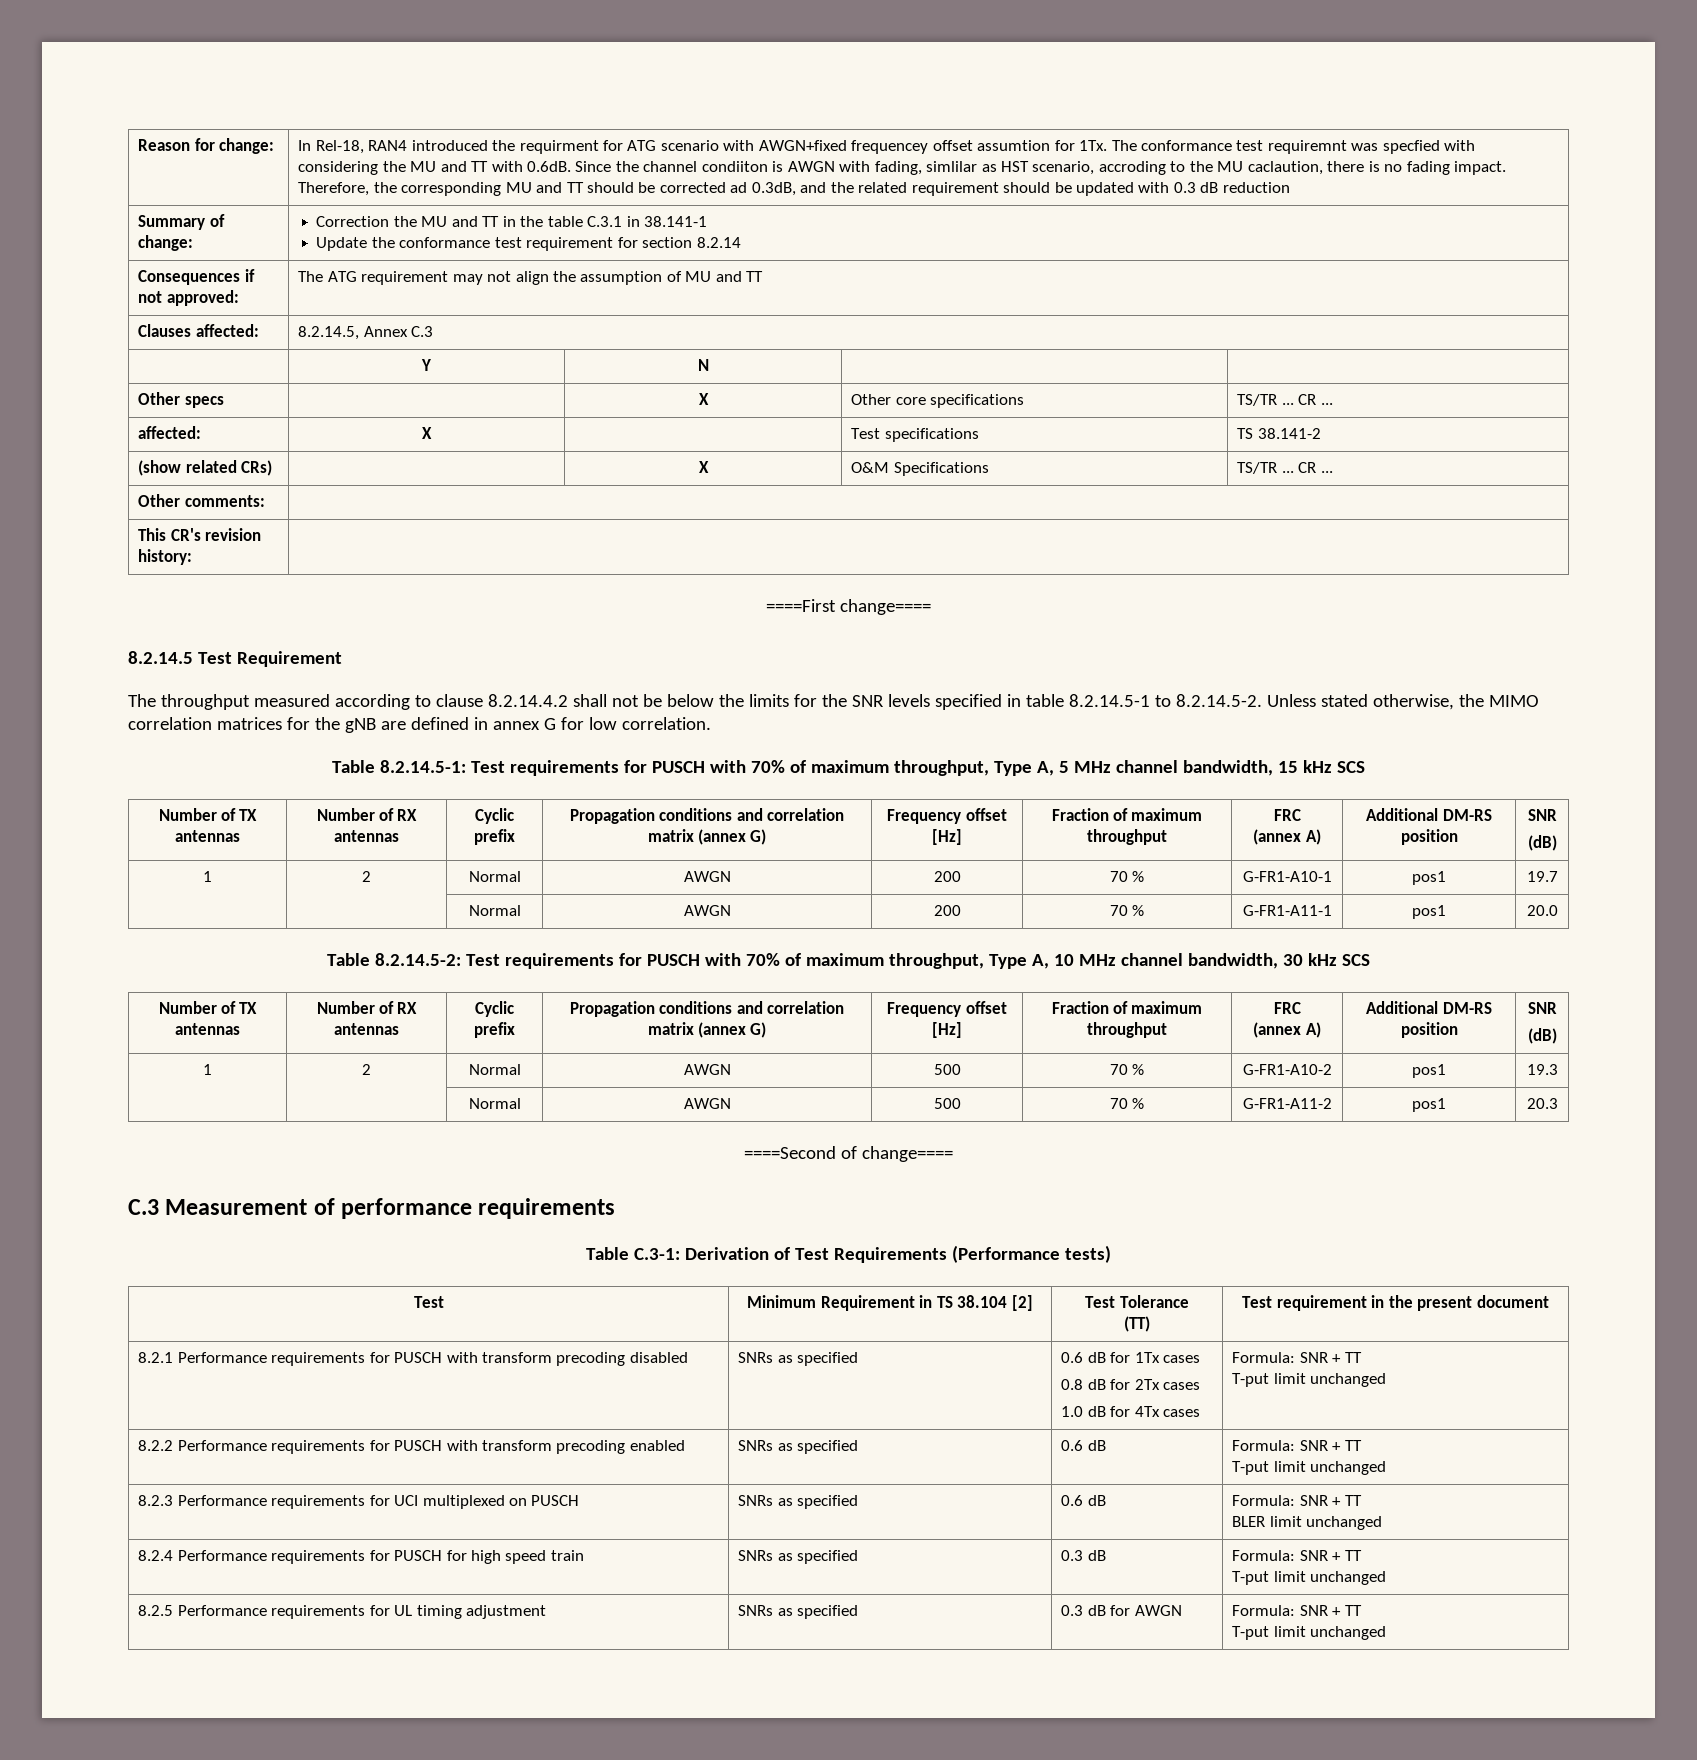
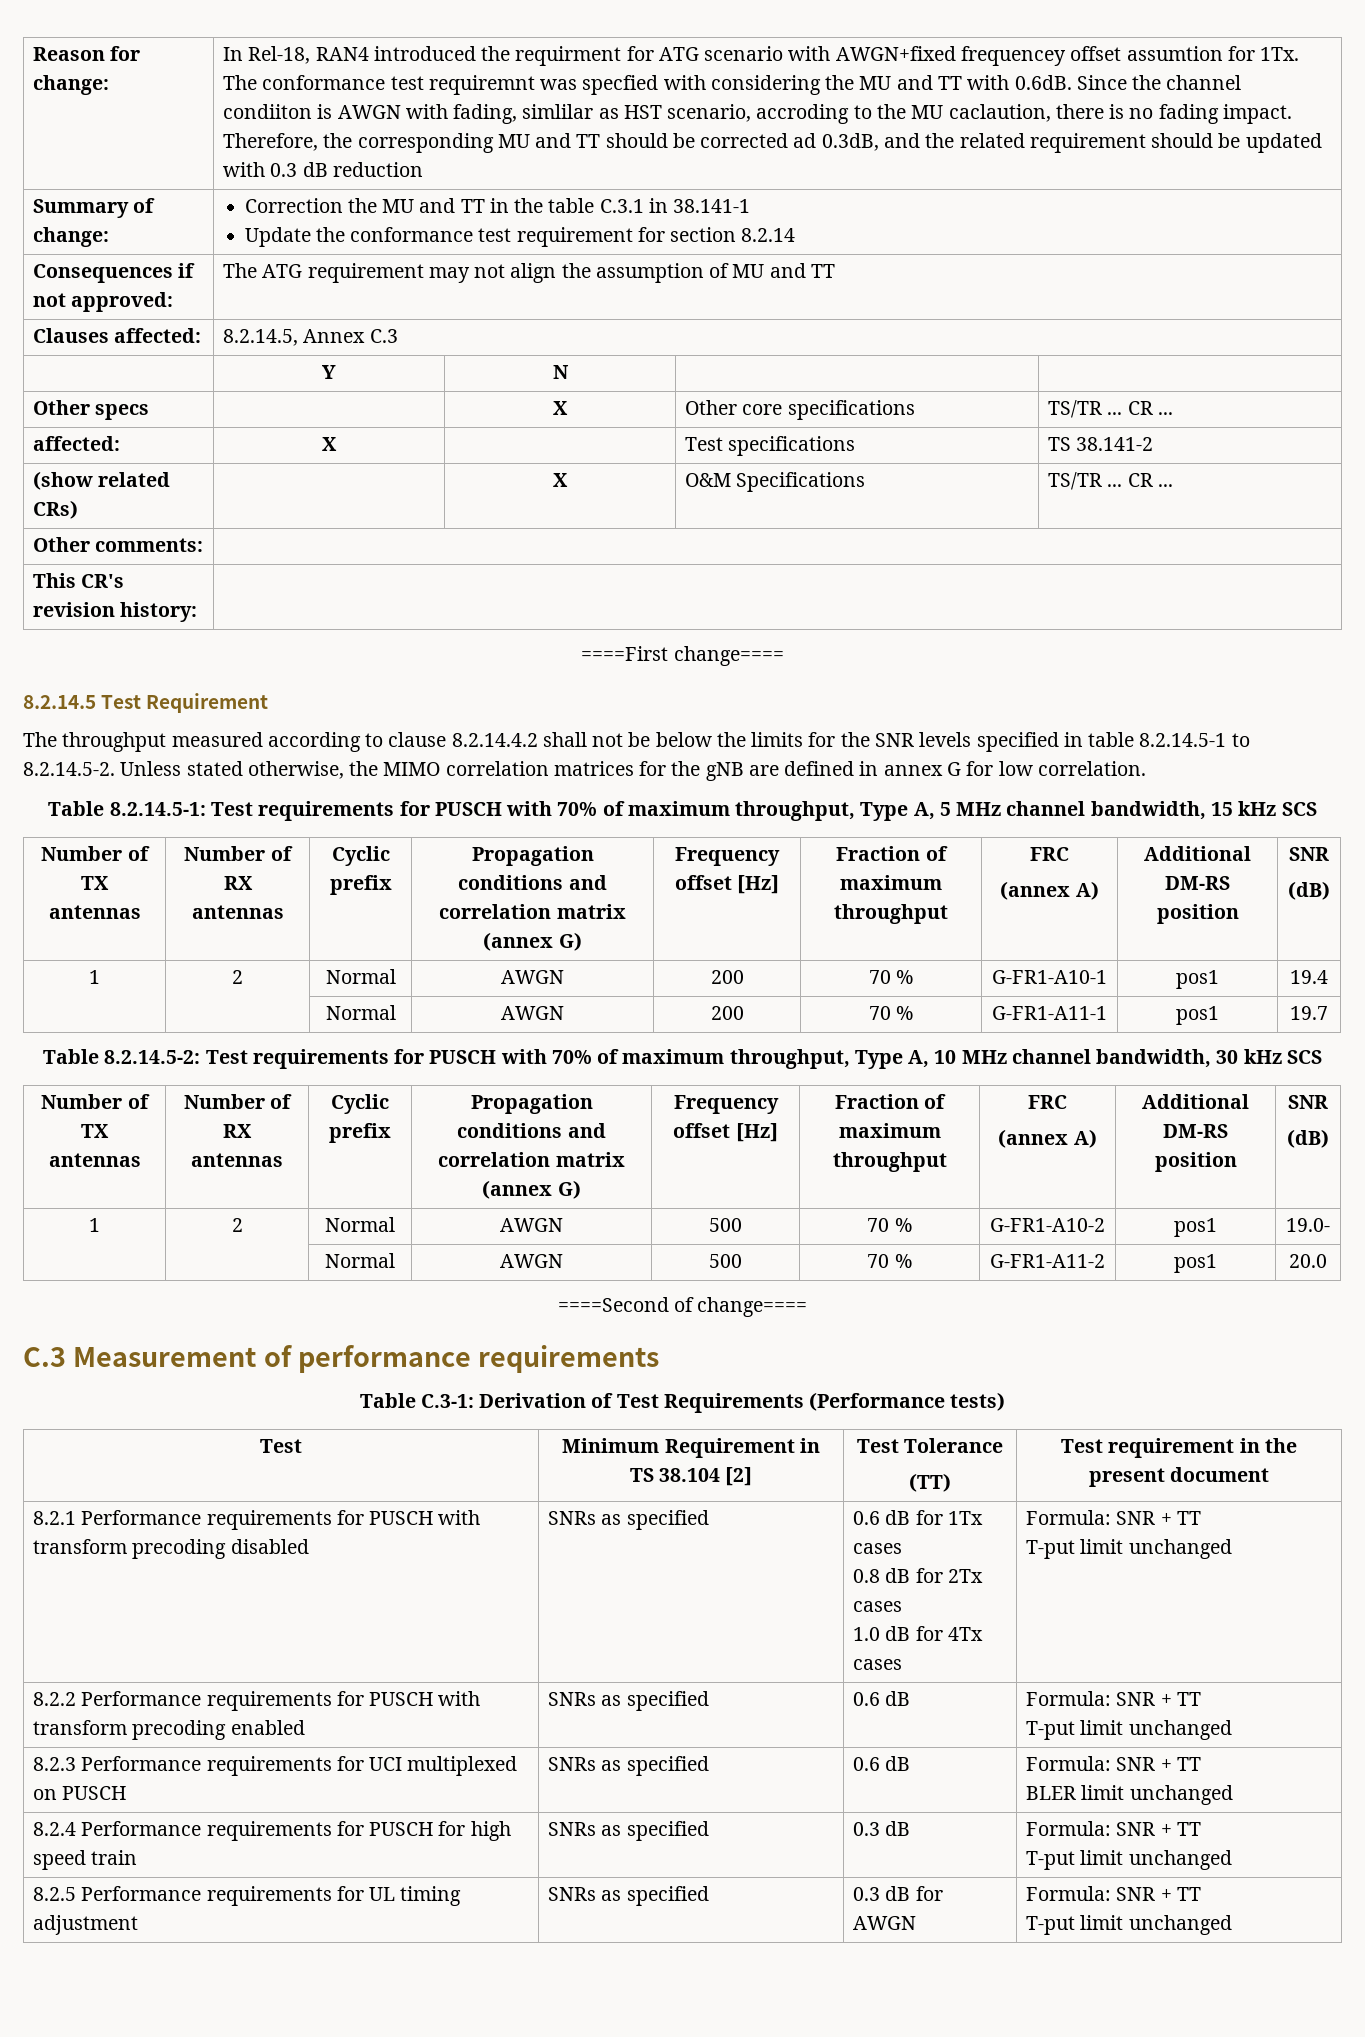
[1526,871,1558,882] 19.7 -> [1290,970,1328,984] 19.4
[1526,905,1558,916] 20.0 -> [1290,1006,1328,1020] 19.7
[1526,1064,1558,1075] 19.3 -> [1286,1218,1330,1232] 19.0-
[1526,1098,1558,1109] 20.3 -> [1289,1254,1327,1268] 20.0

